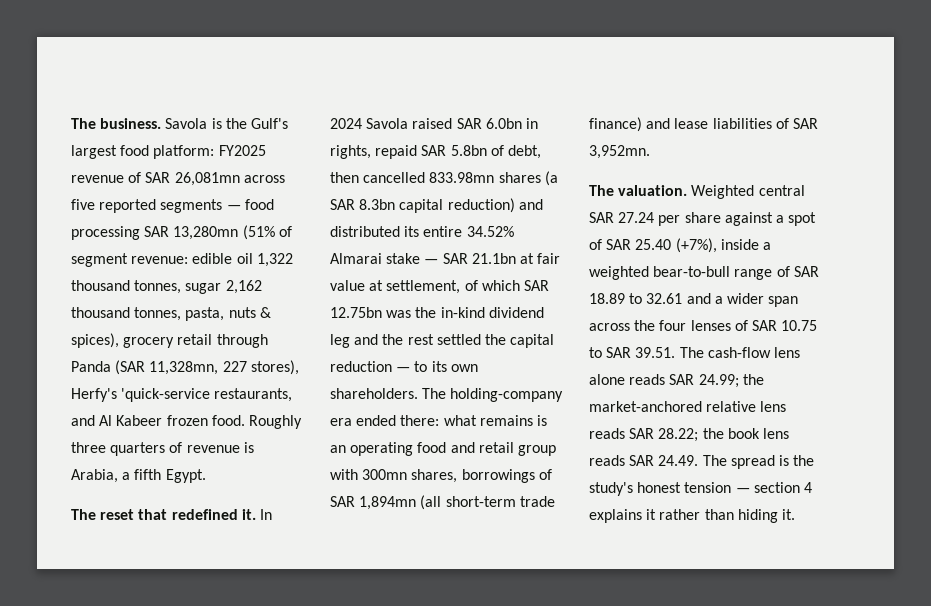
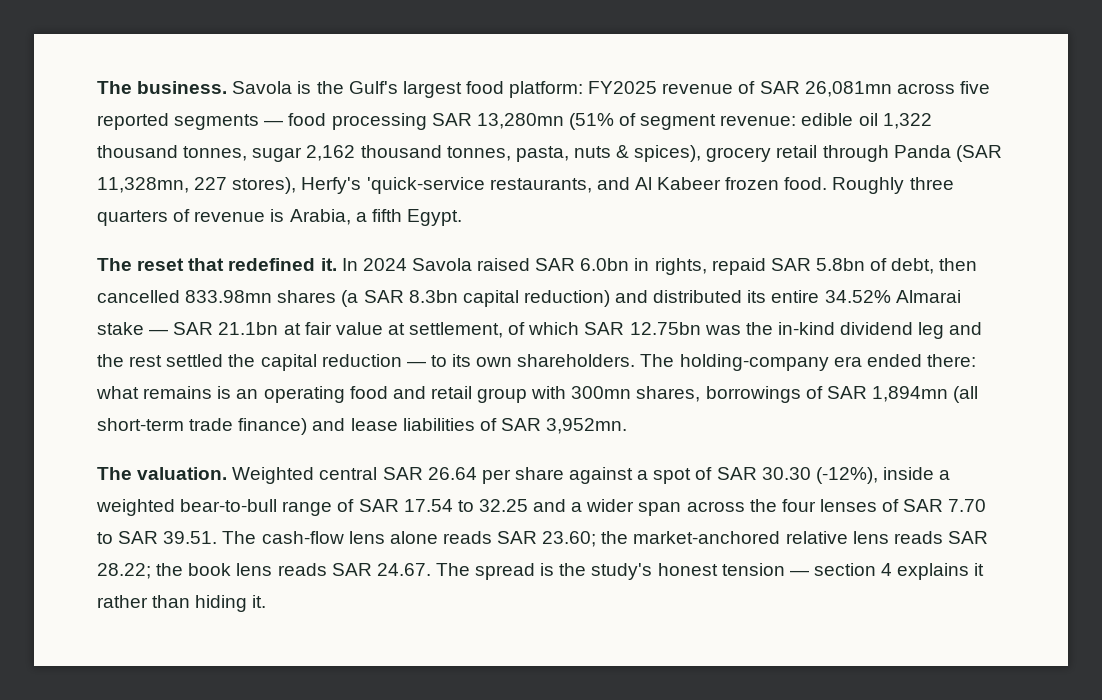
[618,212,655,223] 27.24 -> [427,467,477,480] 26.64
[635,238,717,253] 25.40 (+7%), -> [761,467,878,484] 30.30 (-12%),
[589,293,683,304] 18.89 to 32.61 -> [403,499,528,512] 17.54 to 32.25
[781,320,818,331] 10.75 -> [948,499,987,512] 7.70
[698,374,739,388] 24.99; -> [542,531,597,547] 23.60;
[658,455,699,466] 24.49. -> [376,563,431,576] 24.67.

